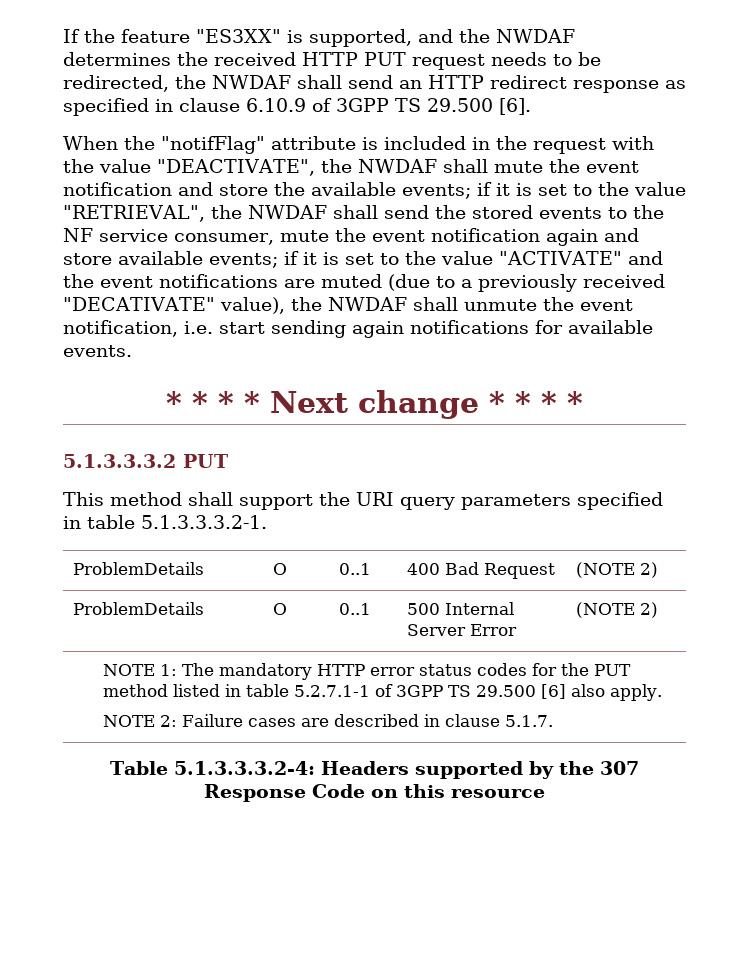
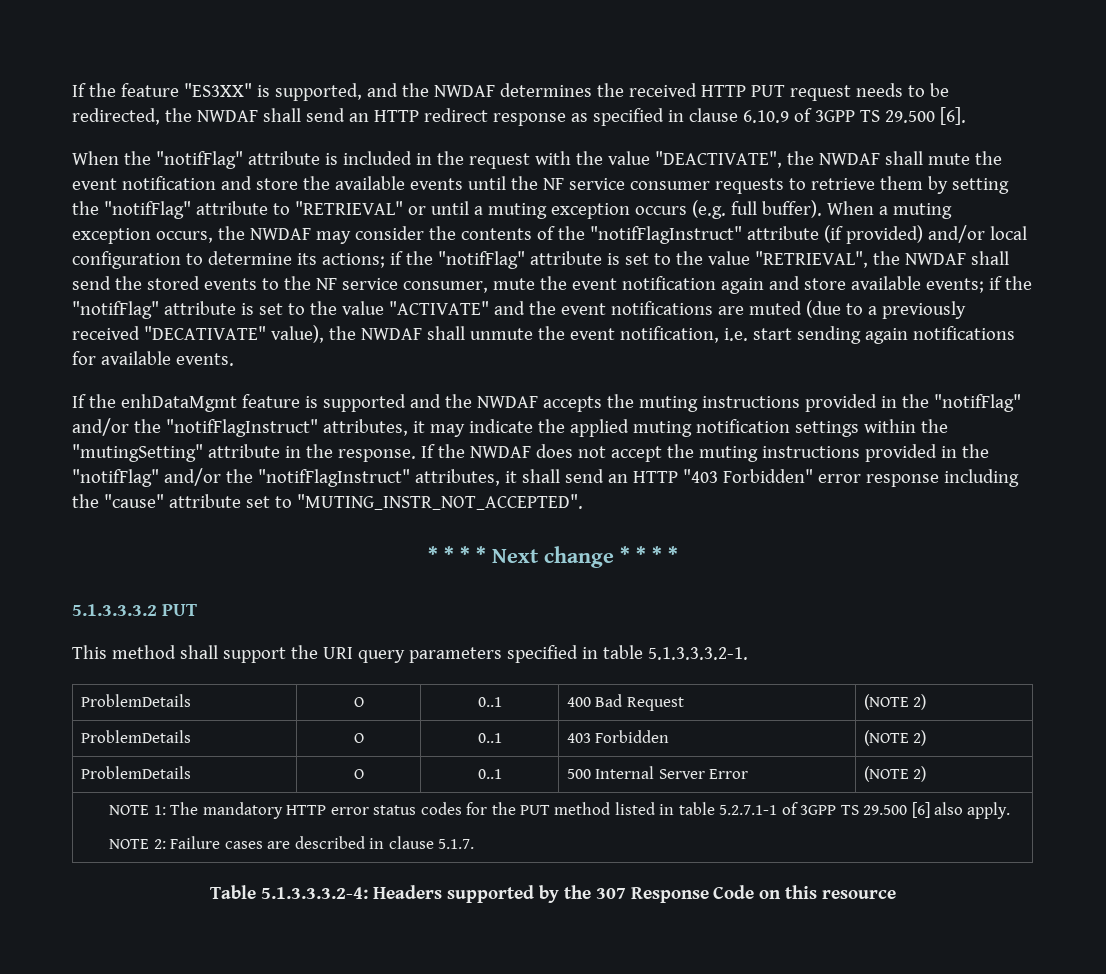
[402,182,510,199] events; if it -> [409,176,1009,194] [72,200,952,219] [72,225,1027,244] [72,251,602,269] events until the NF service consumer requests to retrieve them by setting the "notifFlag" attribute to "RETRIEVAL" or until a muting exception occurs (e.g. full buffer). When a muting exception occurs, the NWDAF may consider the contents of the "notifFlagInstruct" attribute (if provided) and/or local configuration to determine its actions; if the "notifFlag" attribute
[303,252,317,265] it -> [1004,276,1032,290] [72,301,236,319] the "notifFlag" attribute
(132, 351) none -> [72,394,1021,412] [72,418,948,437] [72,444,989,462] [72,468,1019,487] [72,494,583,510] // If the enhDataMgmt feature is supported and the NWDAF accepts the muting instructions provided in the "notifFlag" and/or the "notifFlagInstruct" attributes, it may indicate the applied muting notification settings within the "mutingSetting" attribute in the response. If the NWDAF does not accept the muting instructions provided in the "notifFlag" and/or the "notifFlagInstruct" attributes, it shall send an HTTP "403 Forbidden" error response including the "cause" attribute set to "MUTING_INSTR_NOT_ACCEPTED".
(658, 570) none -> [80,730,191,743] [353,733,364,743] [477,733,502,743] [566,730,670,743] [863,730,927,746] // ProblemDetails | O | 0..1 | 403 Forbidden | (NOTE 2)

